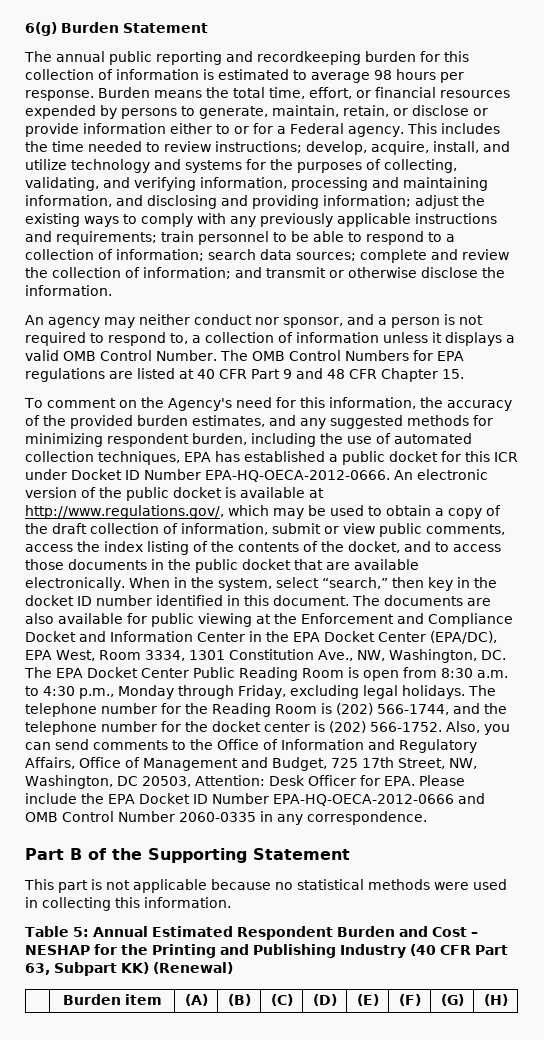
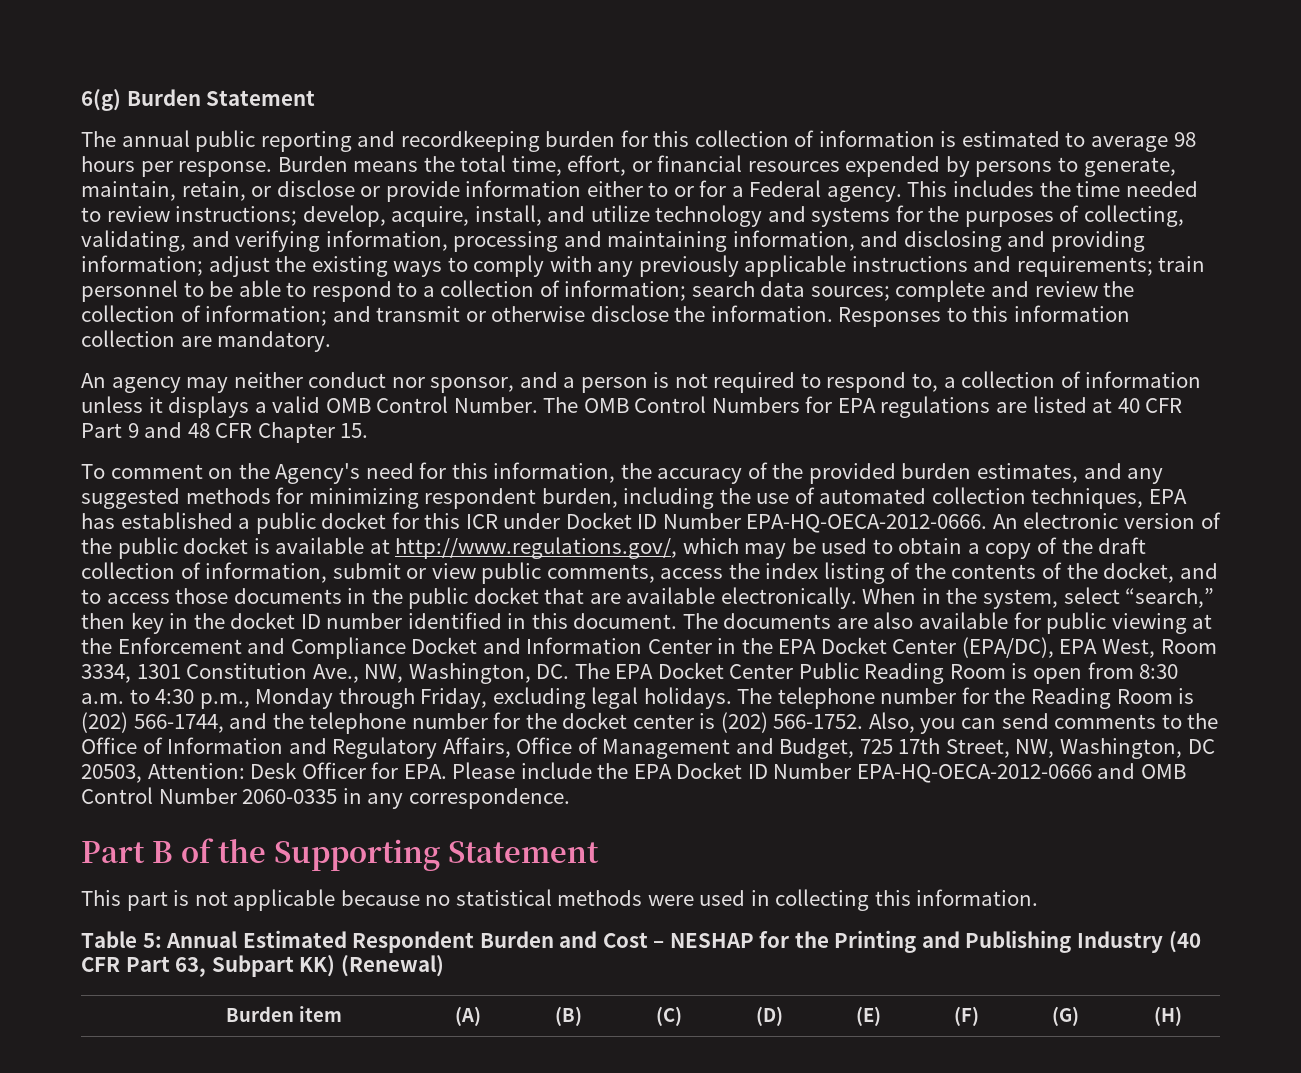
(112, 290) none -> [838,305,1130,327] [81,330,332,352] Responses to this information collection are mandatory.

